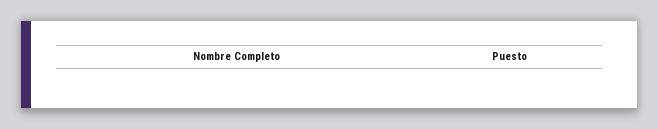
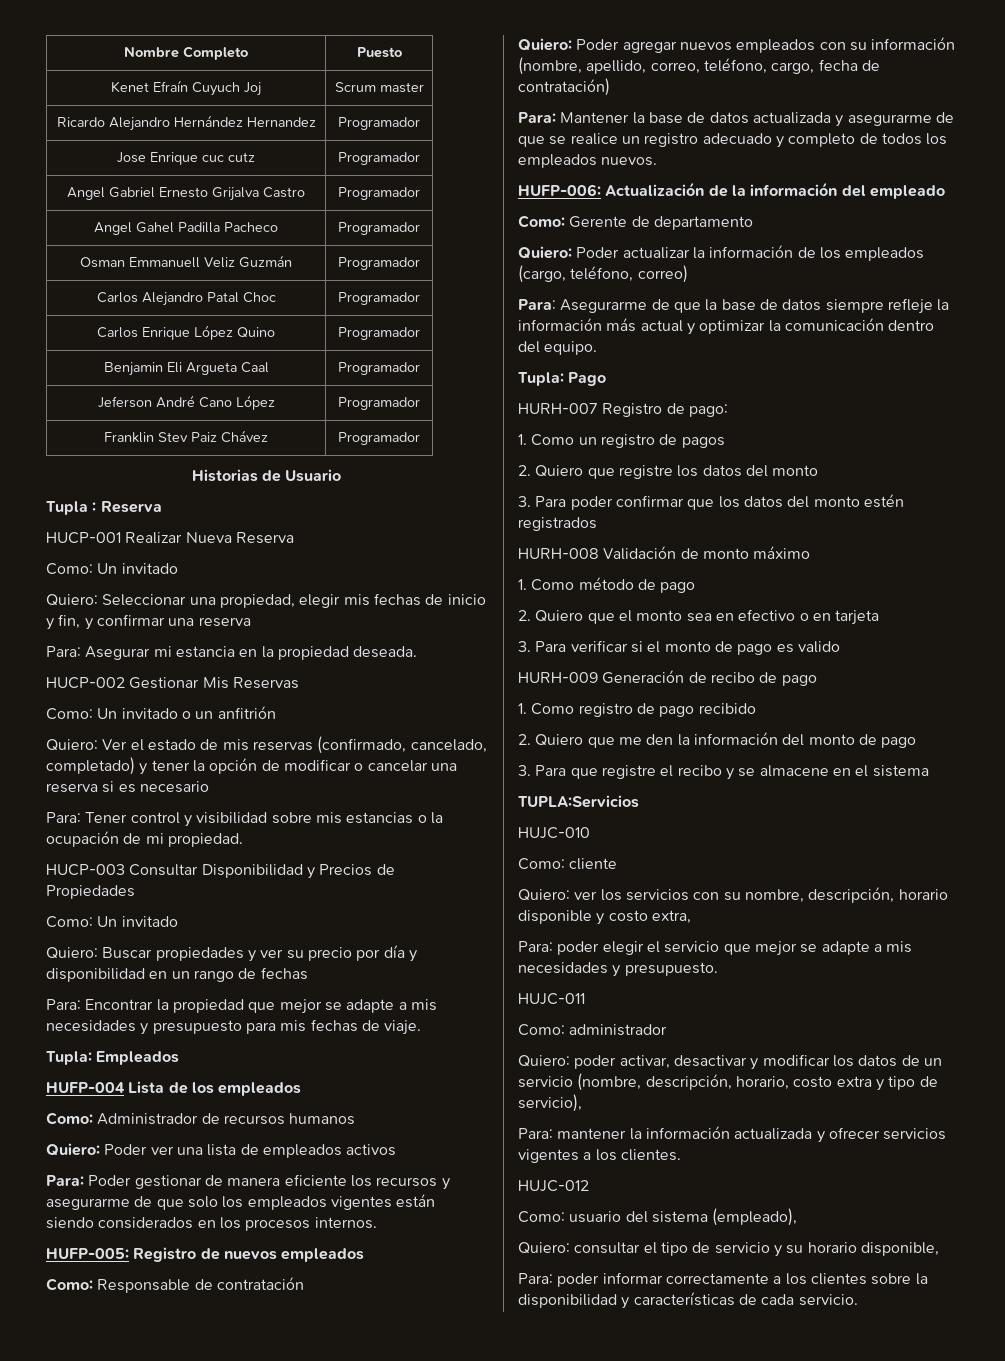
(527, 56) none -> [111,80,261,96] [334,82,424,93] [56,115,316,131] [338,117,420,130] [117,152,255,165] [338,152,420,165] [67,187,305,201] [338,187,420,200] [94,222,278,235] [338,222,420,235] [80,255,292,268] [338,257,420,270] [96,292,276,306] [338,292,420,305] [97,325,275,340] [338,327,420,340] [103,362,269,376] [338,362,420,375] [97,395,275,410] [338,397,420,410] [104,430,268,443] [338,432,420,445] [191,469,342,482] [46,501,162,515] [46,532,294,544] [46,563,178,575] [46,593,486,608] [46,614,251,630] [46,646,418,660] [46,677,299,689] [46,706,276,720] [46,736,487,754] [46,757,457,775] [46,781,209,793] [46,812,443,827] [46,831,243,847] [46,864,395,879] [46,885,135,899] [46,916,178,928] [46,945,417,962] [46,967,308,982] [46,999,437,1014] [46,1019,422,1035] [46,1051,180,1065] [46,1081,302,1096] [46,1112,356,1125] [46,1143,397,1158] [46,1174,450,1190] [46,1194,436,1210] [46,1217,377,1231] [46,1247,365,1262] [46,1277,304,1293] [518,37,956,53] [518,57,880,75] [518,78,610,96] [518,112,954,127] [518,133,948,148] [518,154,658,168] [518,182,945,199] [518,215,753,230] [518,245,925,261] [518,265,688,283] [518,298,950,314] [518,318,935,335] [518,341,598,355] [518,372,607,386] [518,403,728,417] [518,434,725,448] [518,465,819,479] [518,494,904,510] [518,517,597,531] [518,546,811,560] [518,577,696,593] [518,609,880,625] [518,640,840,655] [518,670,817,686] [518,703,756,717] [518,732,917,748] [518,765,929,780] [518,795,639,808] [518,827,590,839] [518,858,618,870] [518,887,948,903] [518,910,691,925] [518,941,913,956] [518,962,718,977] [518,993,585,1005] [518,1024,668,1036] [518,1054,942,1070] [518,1073,938,1091] [518,1094,582,1112] [518,1126,947,1143] [518,1149,681,1163] [518,1180,589,1192] [518,1208,798,1226] [518,1242,939,1257] [518,1272,928,1287] [518,1292,858,1309] // Kenet Efraín Cuyuch Joj | Scrum master // Ricardo Alejandro Hernández Hernandez | Programador // Jose Enrique cuc cutz | Programador // Angel Gabriel Ernesto Grijalva Castro | Programador // Angel Gahel Padilla Pacheco | Programador // Osman Emmanuell Veliz Guzmán | Programador // Carlos Alejandro Patal Choc | Programador // Carlos Enrique López Quino | Programador // Benjamin Eli Argueta Caal | Programador // Jeferson André Cano López | Programador // Franklin Stev Paiz Chávez | Programador // Historias de Usuario // Tupla : Reserva // HUCP-001 Realizar Nueva Reserva // Como: Un invitado // Quiero: Seleccionar una propiedad, elegir mis fechas de inicio y fin, y confirmar una reserva // Para: Asegurar mi estancia en la propiedad deseada. // HUCP-002 Gestionar Mis Reservas // Como: Un invitado o un anfitrión // Quiero: Ver el estado de mis reservas (confirmado, cancelado, completado) y tener la opción de modificar o cancelar una reserva si es necesario // Para: Tener control y visibilidad sobre mis estancias o la ocupación de mi propiedad. // HUCP-003 Consultar Disponibilidad y Precios de Propiedades // Como: Un invitado // Quiero: Buscar propiedades y ver su precio por día y disponibilidad en un rango de fechas // Para: Encontrar la propiedad que mejor se adapte a mis necesidades y presupuesto para mis fechas de viaje. // Tupla: Empleados // HUFP-004 Lista de los empleados // Como: Administrador de recursos humanos // Quiero: Poder ver una lista de empleados activos // Para: Poder gestionar de manera eficiente los recursos y asegurarme de que solo los empleados vigentes están siendo considerados en los procesos internos. // HUFP-005: Registro de nuevos empleados // Como: Responsable de contratación // Quiero: Poder agregar nuevos empleados con su información (nombre, apellido, correo, teléfono, cargo, fecha de contratación) // Para: Mantener la base de datos actualizada y asegurarme de que se realice un registro adecuado y completo de todos los empleados nuevos. // HUFP-006: Actualización de la información del empleado // Como: Gerente de departamento // Quiero: Poder actualizar la información de los empleados (cargo, teléfono, correo) // Para: Asegurarme de que la base de datos siempre refleje la información más actual y optimizar la comunicación dentro del equipo. // Tupla: Pago // HURH-007 Registro de pago: // 1. Como un registro de pagos // 2. Quiero que registre los datos del monto // 3. Para poder confirmar que los datos del monto estén registrados // HURH-008 Validación de monto máximo // 1. Como método de pago // 2. Quiero que el monto sea en efectivo o en tarjeta // 3. Para verificar si el monto de pago es valido // HURH-009 Generación de recibo de pago // 1. Como registro de pago recibido // 2. Quiero que me den la información del monto de pago // 3. Para que registre el recibo y se almacene en el sistema // TUPLA:Servicios // HUJC-010 // Como: cliente // Quiero: ver los servicios con su nombre, descripción, horario disponible y costo extra, // Para: poder elegir el servicio que mejor se adapte a mis necesidades y presupuesto. // HUJC-011 // Como: administrador // Quiero: poder activar, desactivar y modificar los datos de un servicio (nombre, descripción, horario, costo extra y tipo de servicio), // Para: mantener la información actualizada y ofrecer servicios vigentes a los clientes. // HUJC-012 // Como: usuario del sistema (empleado), // Quiero: consultar el tipo de servicio y su horario disponible, // Para: poder informar correctamente a los clientes sobre la disponibilidad y características de cada servicio.

